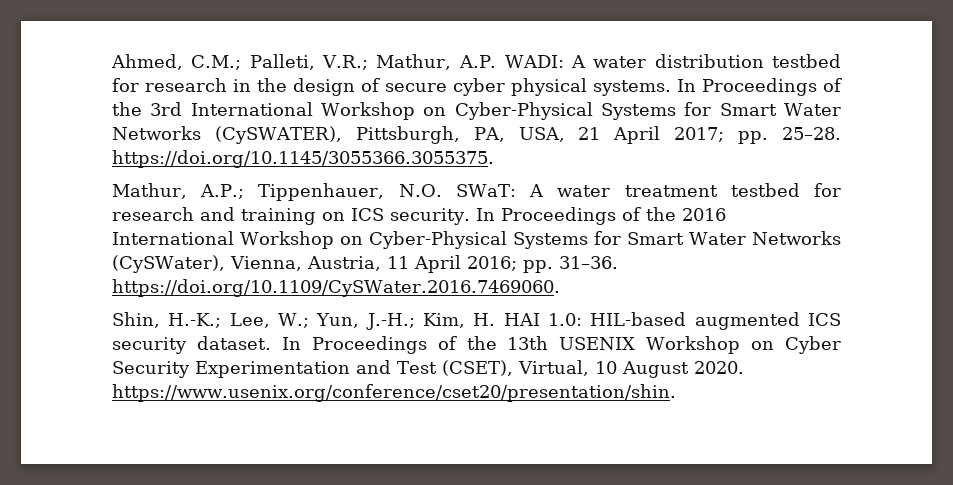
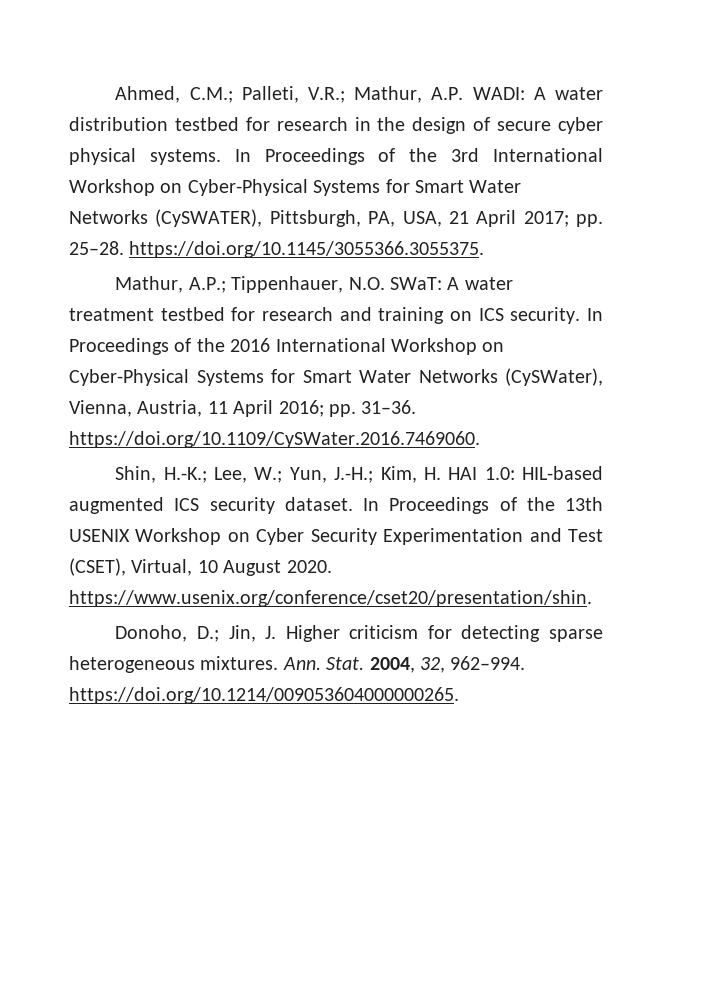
(676, 393) none -> [115,625,603,642] [69,656,526,673] [69,687,459,704] // Donoho, D.; Jin, J. Higher criticism for detecting sparse heterogeneous mixtures. Ann. Stat. 2004, 32, 962–994. https://doi.org/10.1214/009053604000000265.

